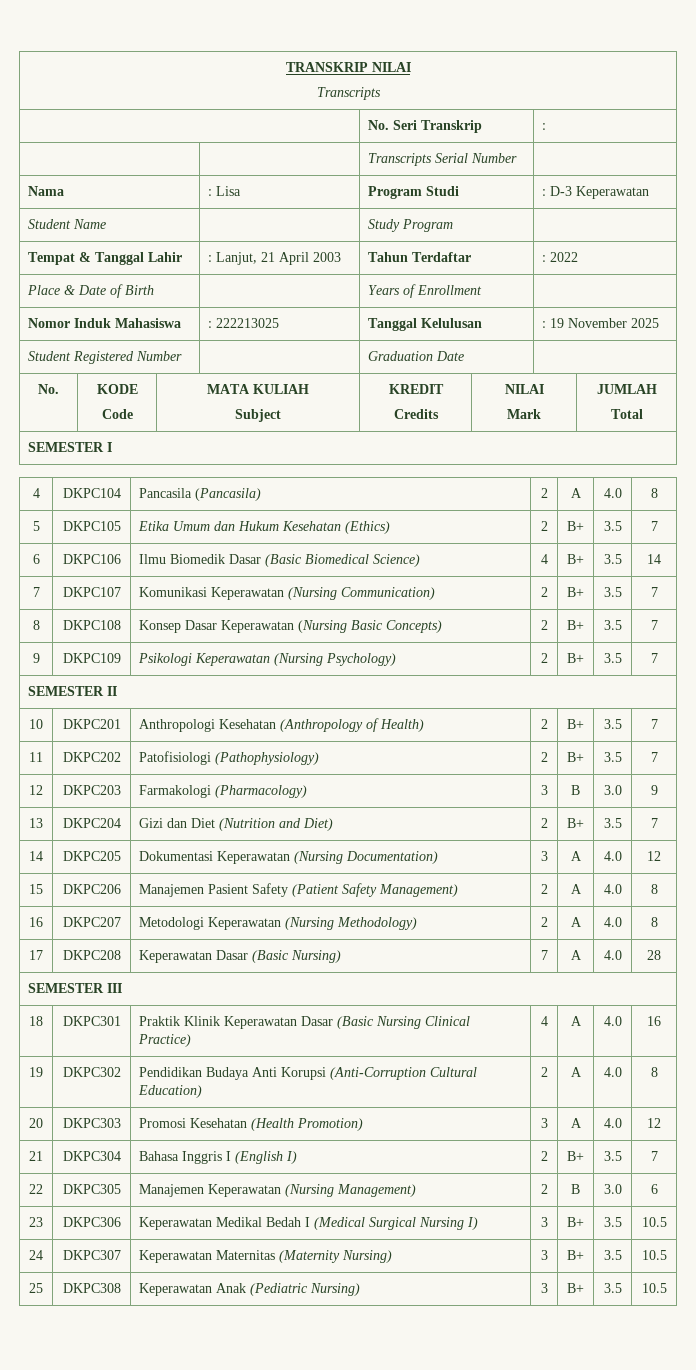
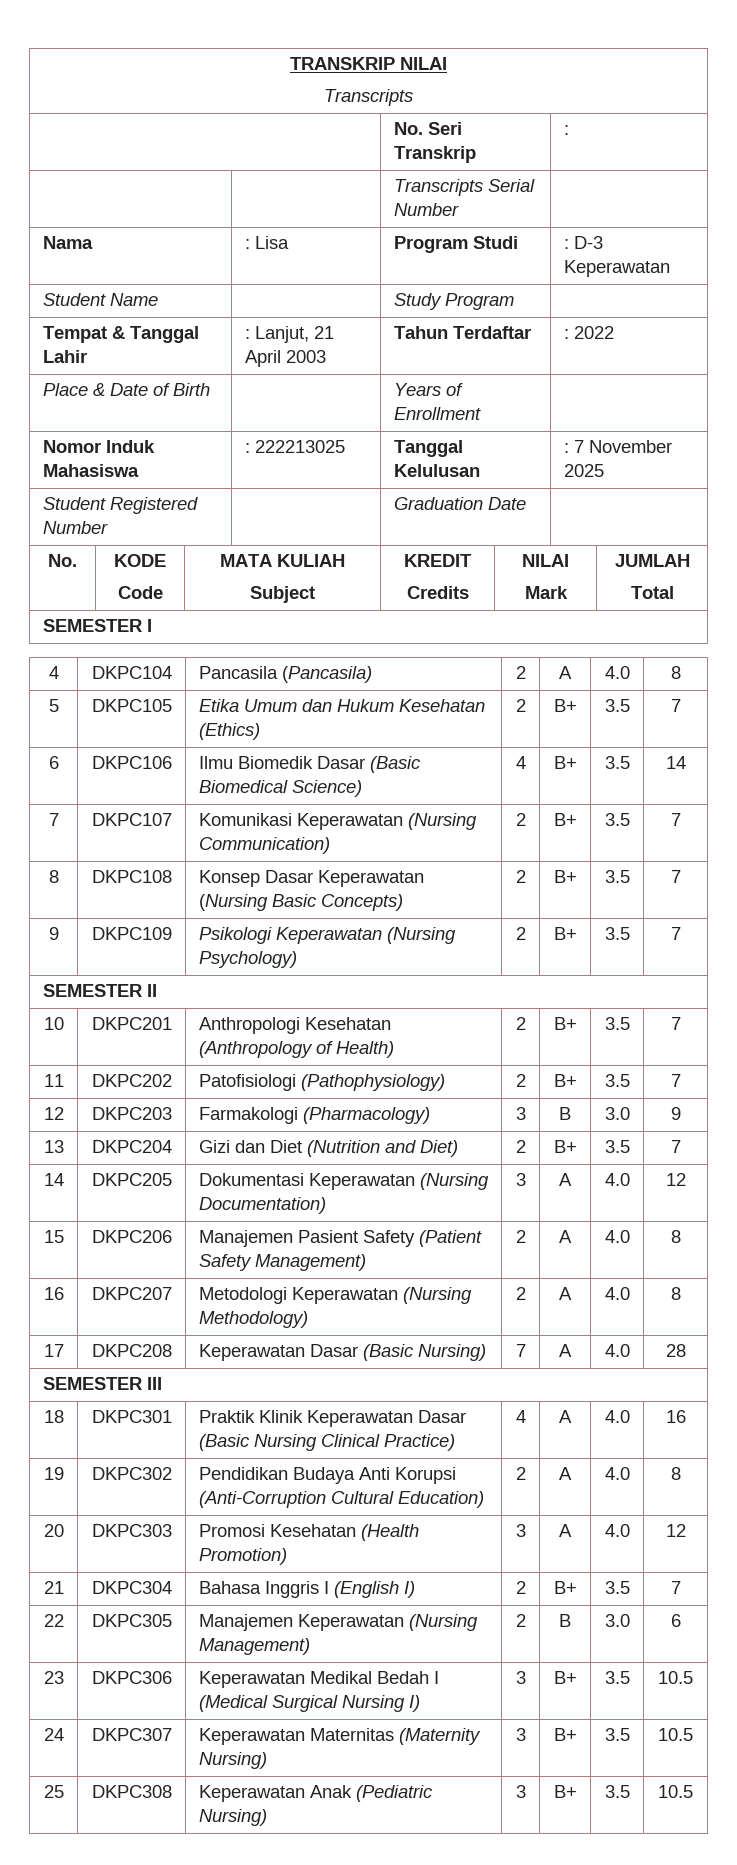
[550,318,565,328] 19 -> [573,440,584,453] 7

